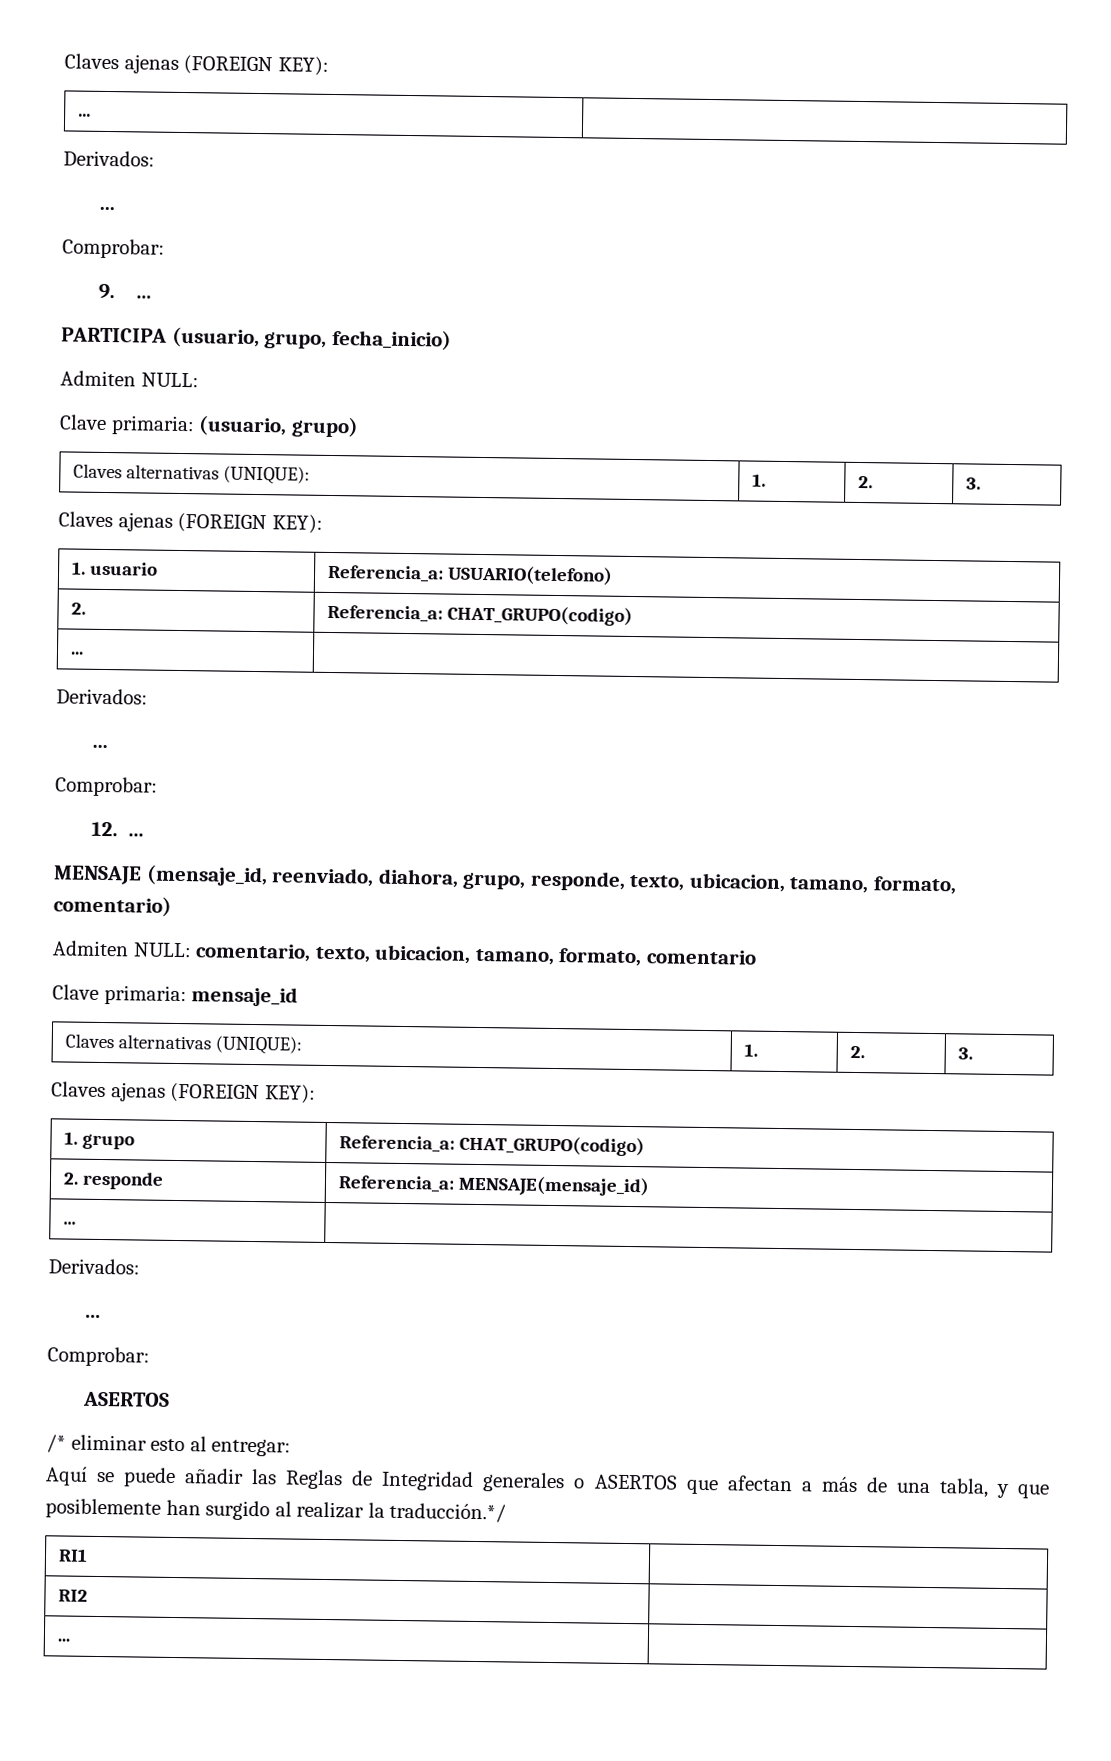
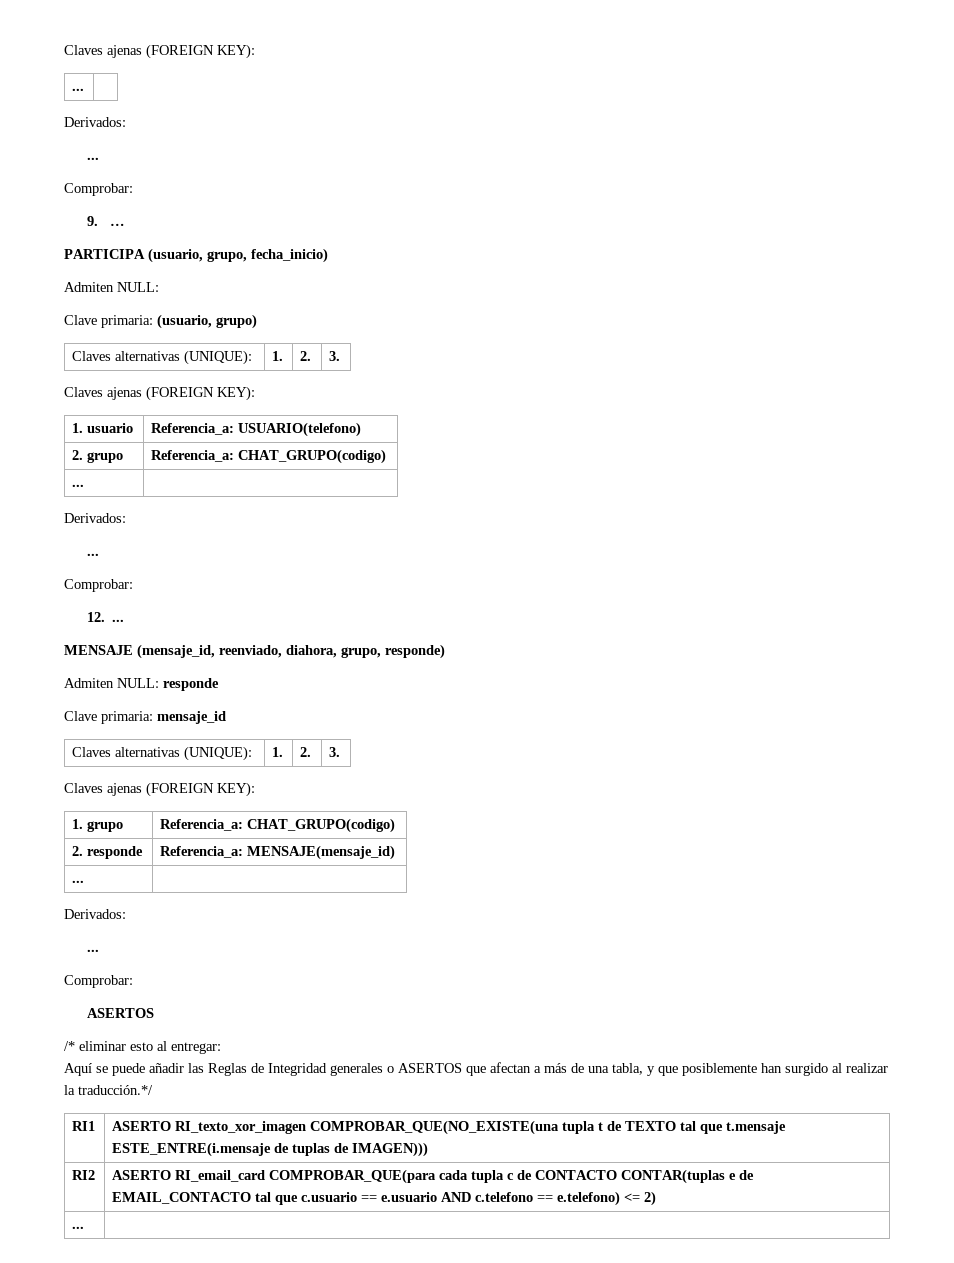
(86, 608) none -> [87,452,124,463] grupo
[529,870,957,895] [53,895,172,917] [52,940,757,967] responde, texto, ubicacion, tamano, formato, comentario) // Admiten NULL: comentario, texto, ubicacion, tamano, formato, comentario -> [385,644,445,659] [64,678,219,691] responde) // Admiten NULL: responde
[57,1589,88,1602] // RI2 | -> [112,1120,787,1135] [112,1142,429,1157] [72,1170,96,1180] [112,1169,755,1184] [112,1191,657,1206] ASERTO RI_texto_xor_imagen COMPROBAR_QUE(NO_EXISTE(una tupla t de TEXTO tal que t.mensaje ESTE_ENTRE(i.mensaje de tuplas de IMAGEN))) // RI2 | ASERTO RI_email_card COMPROBAR_QUE(para cada tupla c de CONTACTO CONTAR(tuplas e de EMAIL_CONTACTO tal que c.usuario == e.usuario AND c.telefono == e.telefono) <= 2)

